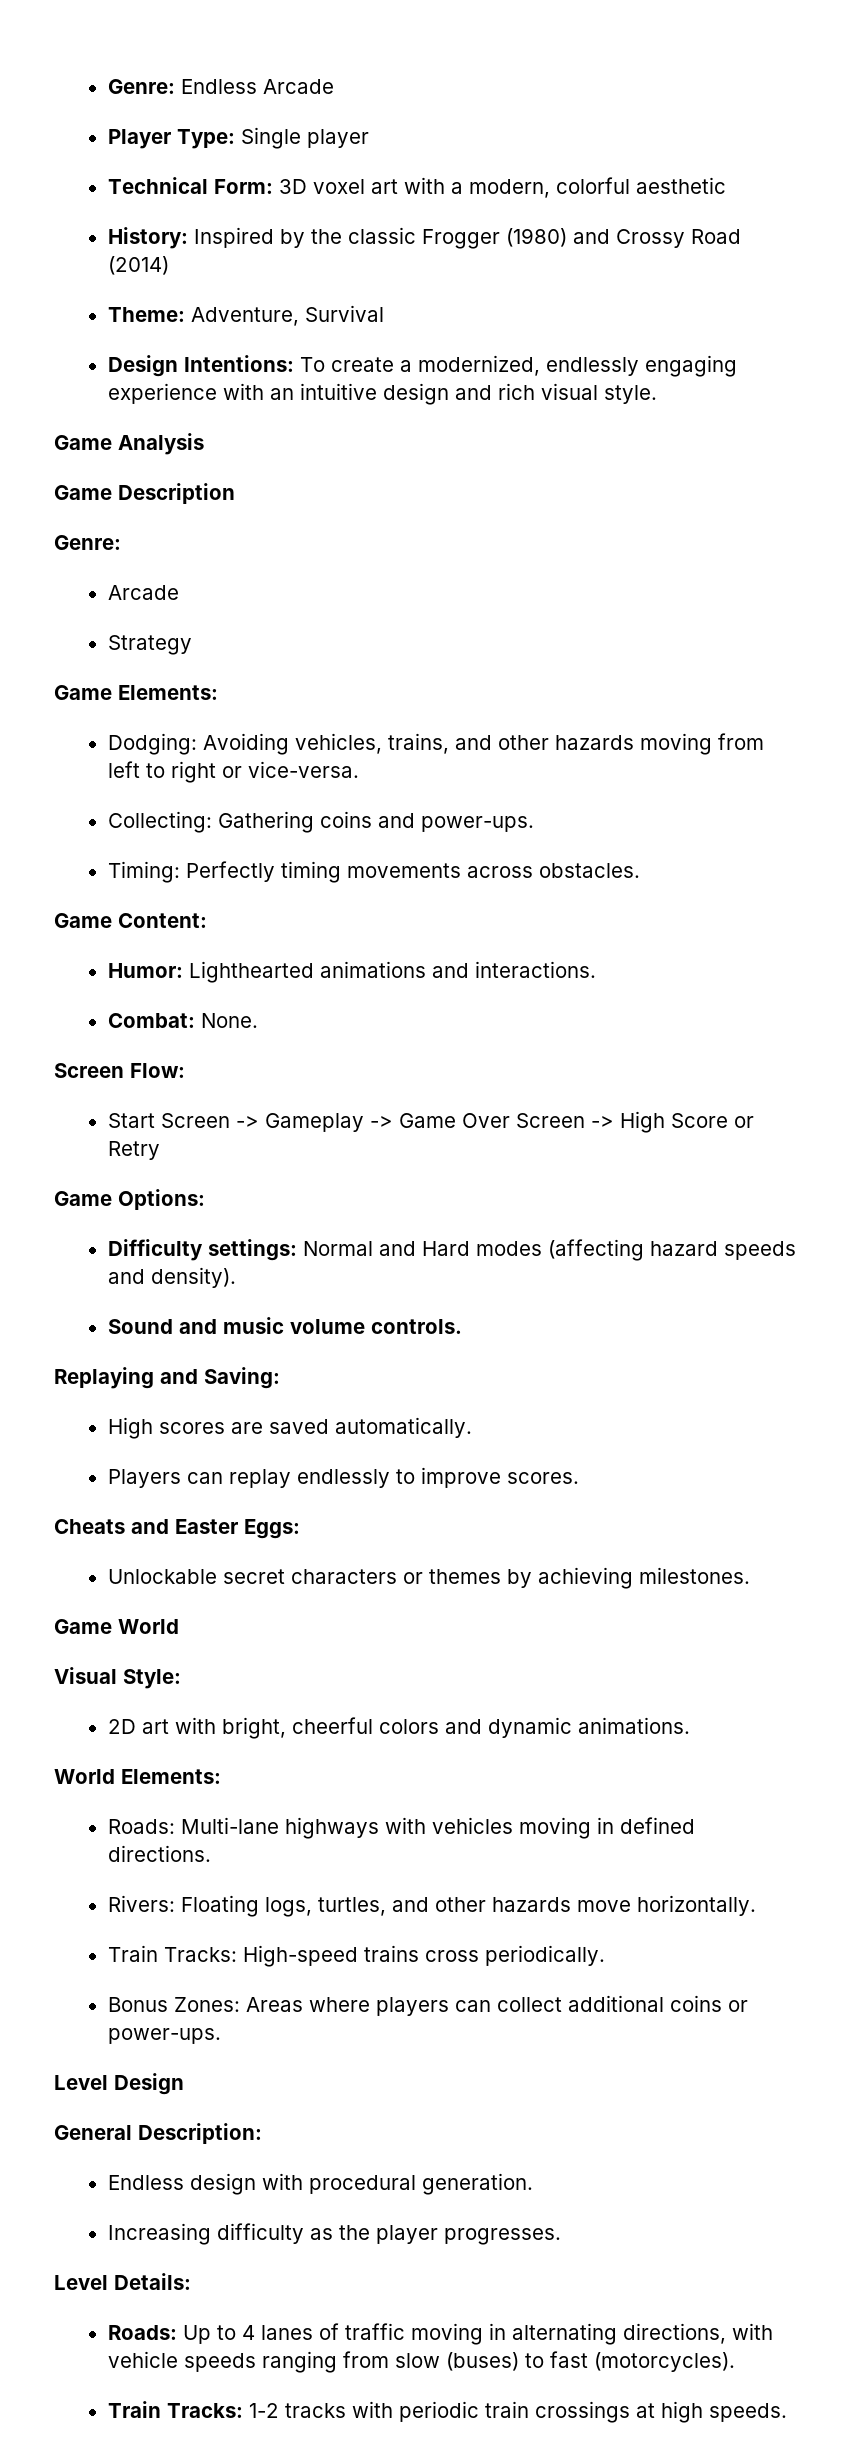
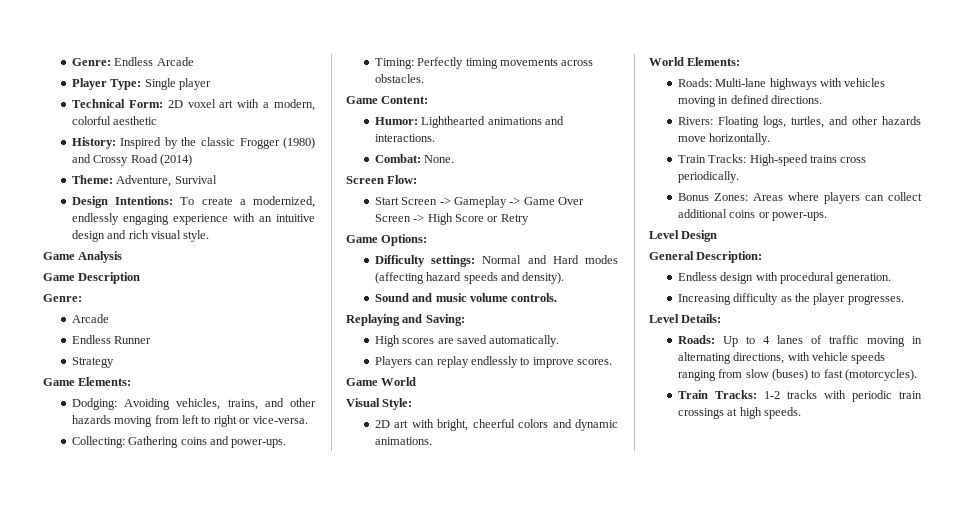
[278,179,307,194] 3D -> [167,100,183,108] 2D
(179, 592) none -> [71,335,152,344] // Endless Runner
[54,1519,300,1539] [107,1567,750,1589] // Cheats and Easter Eggs: // Unlockable secret characters or themes by achieving milestones. -> (613, 362) none

